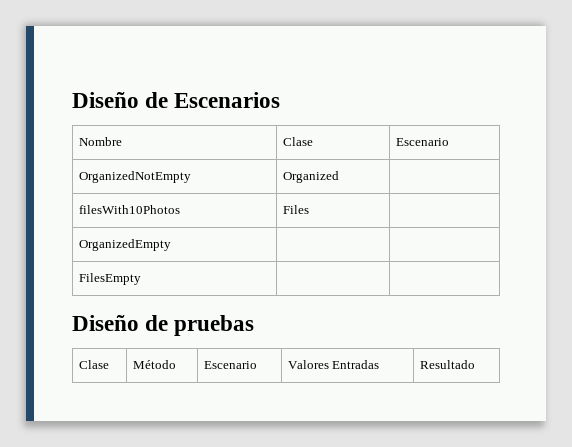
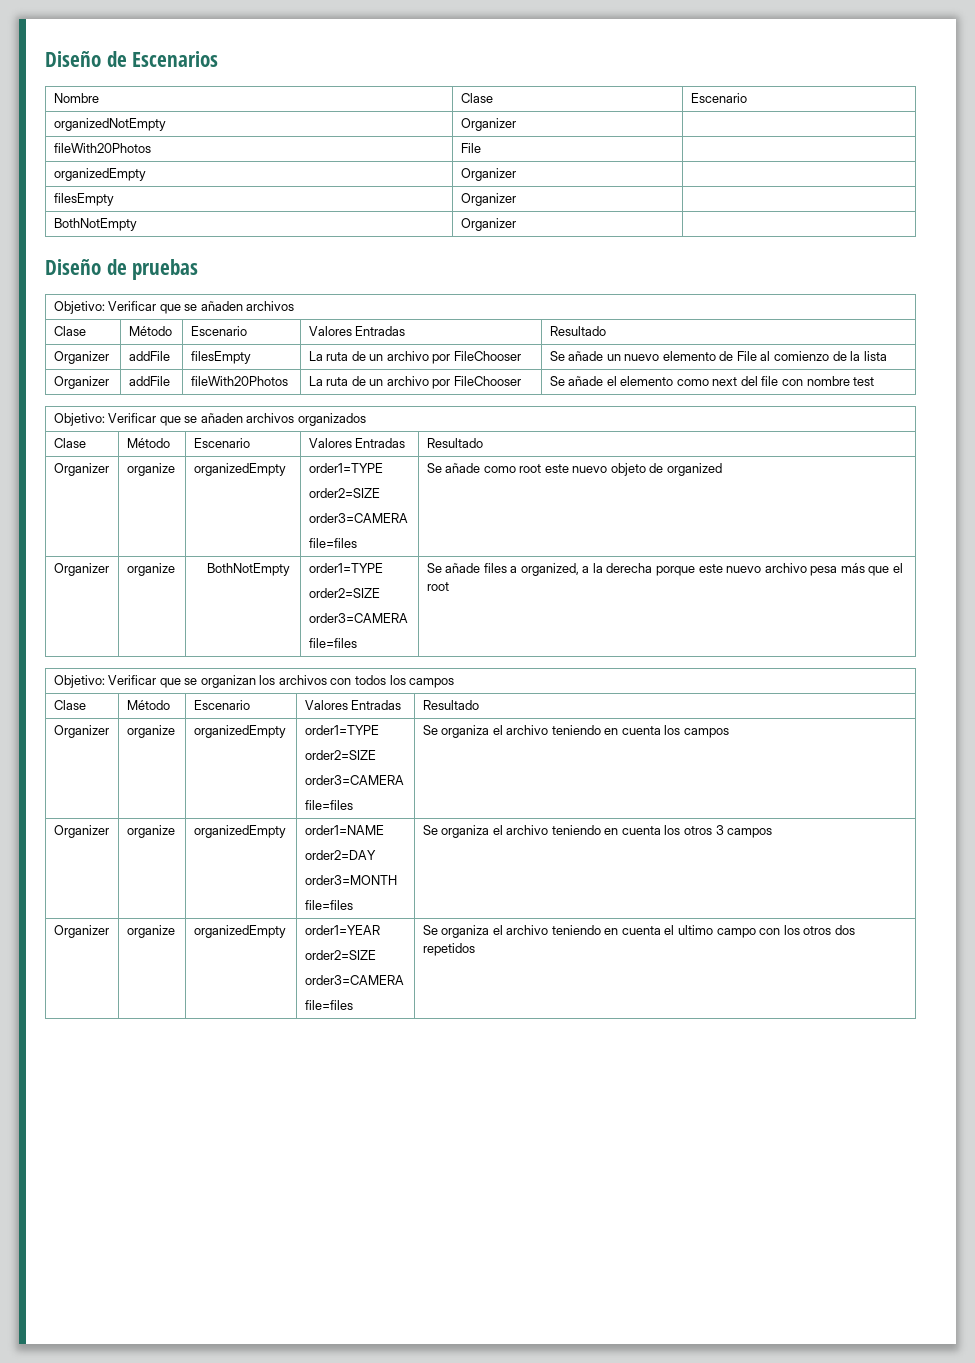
[78,171,191,183] [282,171,339,183] [78,205,180,214] [282,205,309,214] [78,239,171,251] [78,273,141,285] [72,315,255,336] [78,360,109,369] [132,360,176,369] [203,361,257,369] [287,360,380,369] [419,360,475,369] OrganizedNotEmpty | Organized | // filesWith10Photos | Files | // OrganizedEmpty | | // FilesEmpty | | // Diseño de pruebas // Clase | Método | Escenario | Valores Entradas | Resultado -> [53,118,166,131] [460,118,516,131] [53,143,151,153] [460,143,481,153] [53,168,146,181] [460,168,516,181] [53,193,114,206] [460,193,516,206] [53,218,137,231] [460,218,516,231] [45,259,199,280] [53,301,295,314] [53,326,86,336] [128,326,172,336] [190,326,247,336] [308,326,406,336] [549,326,606,336] [53,351,109,364] [128,351,170,361] [190,351,251,364] [308,351,521,364] [549,351,887,361] [53,376,109,389] [128,376,170,386] [190,376,288,386] [308,376,521,389] [549,376,875,386] [53,413,366,426] [53,438,86,448] [126,438,170,448] [193,438,250,448] [308,438,406,448] [426,438,483,448] [53,463,109,476] [126,463,175,476] [193,463,286,476] [308,463,383,473] [308,488,380,498] [308,513,408,523] [308,538,357,548] [426,463,722,476] [53,563,109,576] [126,563,175,576] [207,563,291,576] [308,563,383,573] [308,588,380,598] [308,613,408,623] [308,638,357,648] [426,563,903,576] [426,582,449,591] [53,675,455,688] [53,700,86,710] [126,700,170,710] [193,700,250,710] [304,700,402,710] [422,700,479,710] [53,725,109,738] [126,725,175,738] [193,725,286,738] [304,725,379,735] [304,750,376,760] [304,775,404,785] [304,800,353,810] [422,725,729,738] [53,825,109,838] [126,825,175,838] [193,825,286,838] [304,825,384,835] [304,850,376,860] [304,875,397,885] [304,900,353,910] [422,825,773,838] [53,925,109,938] [126,925,175,938] [193,925,286,938] [304,925,380,935] [304,950,376,960] [304,975,404,985] [304,1000,353,1010] [422,925,855,938] [422,943,475,956] organizedNotEmpty | Organizer | // fileWith20Photos | File | // organizedEmpty | Organizer | // filesEmpty | Organizer | // BothNotEmpty | Organizer | // Diseño de pruebas // Objetivo: Verificar que se añaden archivos // Clase | Método | Escenario | Valores Entradas | Resultado // Organizer | addFile | filesEmpty | La ruta de un archivo por FileChooser | Se añade un nuevo elemento de File al comienzo de la lista // Organizer | addFile | fileWith20Photos | La ruta de un archivo por FileChooser | Se añade el elemento como next del file con nombre test // Objetivo: Verificar que se añaden archivos organizados // Clase | Método | Escenario | Valores Entradas | Resultado // Organizer | organize | organizedEmpty | order1=TYPE // order2=SIZE // order3=CAMERA // file=files | Se añade como root este nuevo objeto de organized // Organizer | organize | BothNotEmpty | order1=TYPE // order2=SIZE // order3=CAMERA // file=files | Se añade files a organized, a la derecha porque este nuevo archivo pesa más que el root // Objetivo: Verificar que se organizan los archivos con todos los campos // Clase | Método | Escenario | Valores Entradas | Resultado // Organizer | organize | organizedEmpty | order1=TYPE // order2=SIZE // order3=CAMERA // file=files | Se organiza el archivo teniendo en cuenta los campos // Organizer | organize | organizedEmpty | order1=NAME // order2=DAY // order3=MONTH // file=files | Se organiza el archivo teniendo en cuenta los otros 3 campos // Organizer | organize | organizedEmpty | order1=YEAR // order2=SIZE // order3=CAMERA // file=files | Se organiza el archivo teniendo en cuenta el ultimo campo con los otros dos repetidos

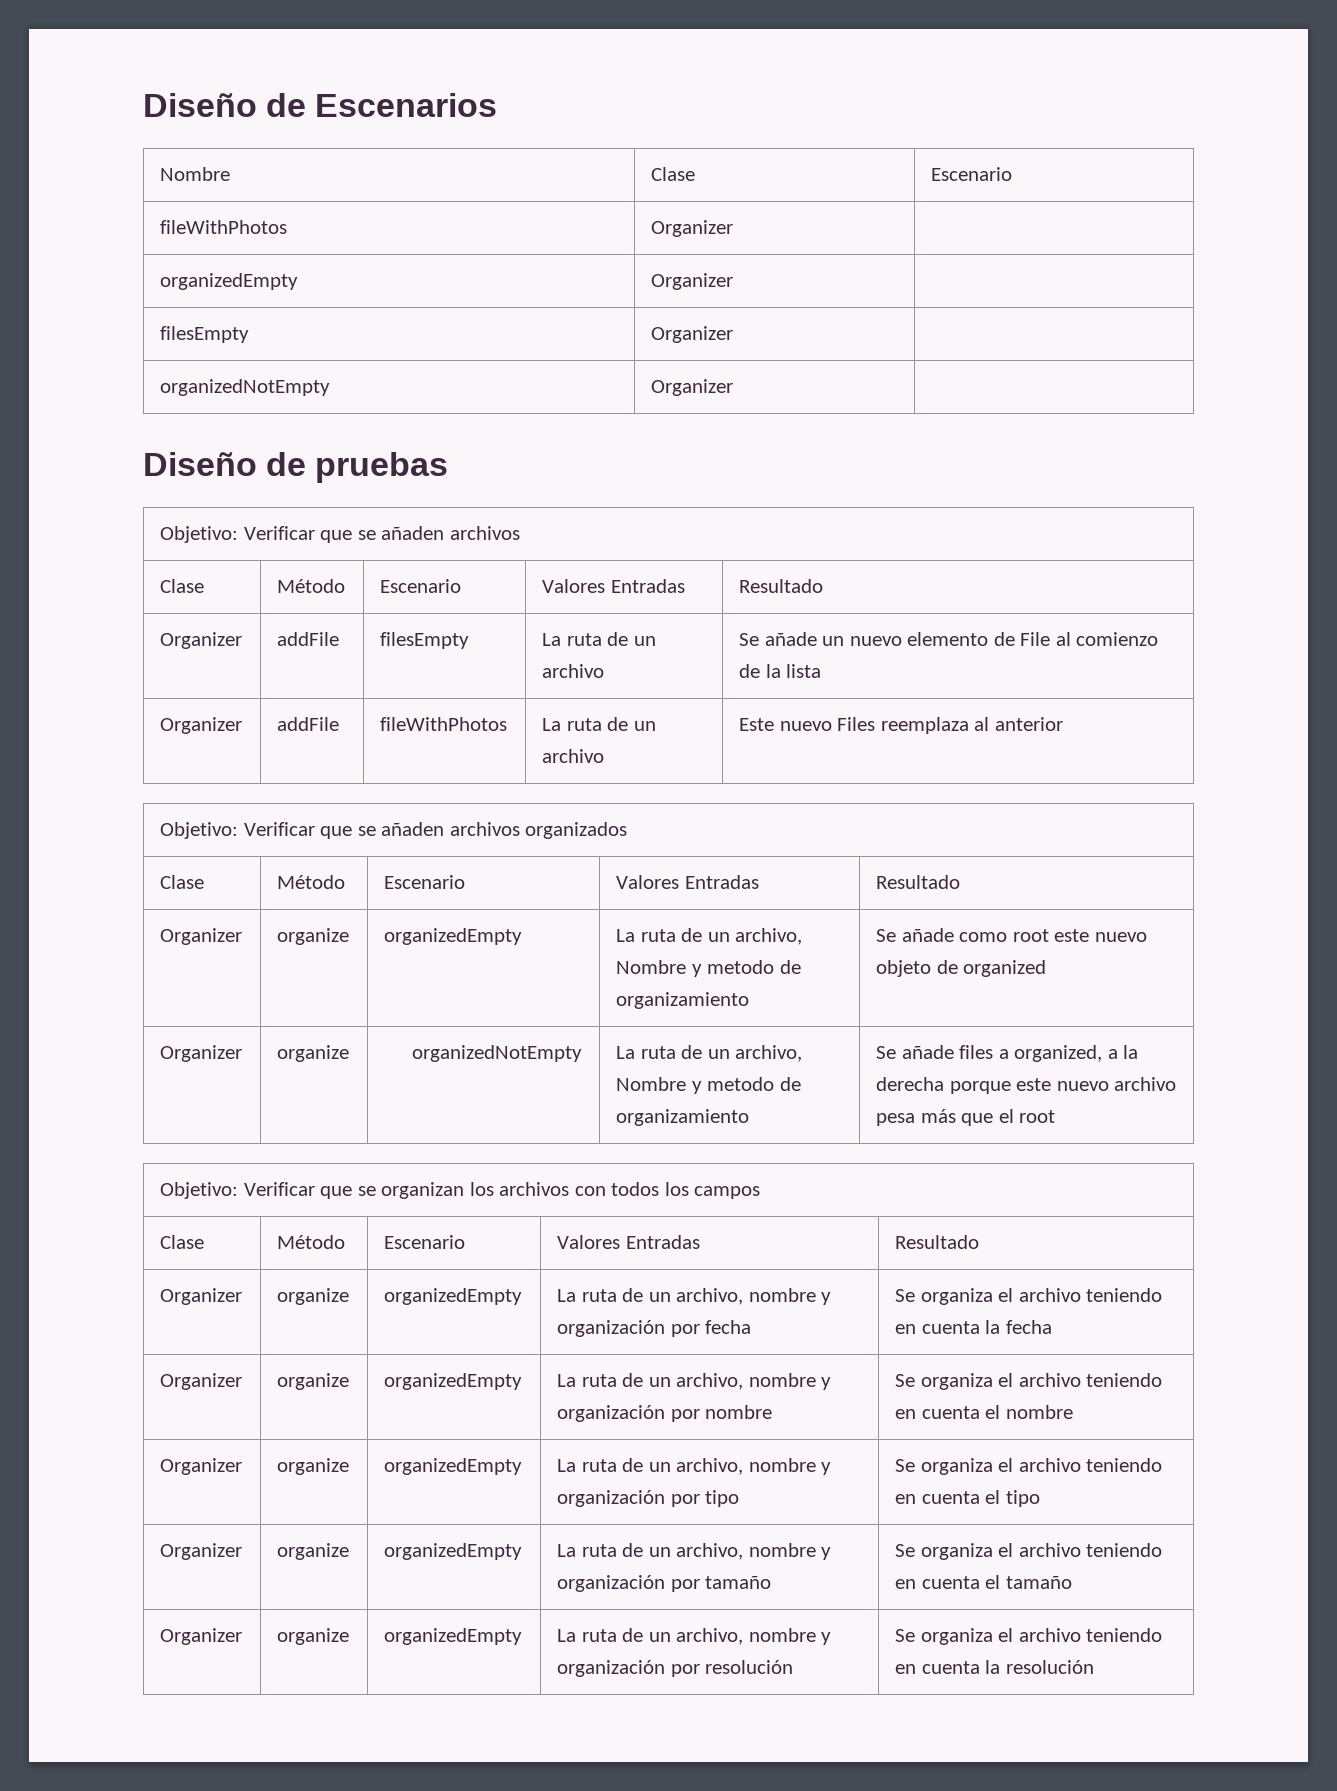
[53,118,166,131] [460,118,516,131] [53,143,151,153] [460,143,481,153] organizedNotEmpty | Organizer | // fileWith20Photos | File | -> [160,220,288,234] [651,220,734,237] fileWithPhotos | Organizer |
[53,218,137,231] BothNotEmpty -> [160,379,331,396] organizedNotEmpty
[432,351,521,364] por FileChooser -> (605, 671) none
[190,376,288,386] [308,376,521,389] [549,376,875,386] fileWith20Photos | La ruta de un archivo por FileChooser | Se añade el elemento como next del file con nombre test -> [380,717,508,731] [542,717,656,731] [542,749,605,763] [739,717,1063,734] fileWithPhotos | La ruta de un archivo | Este nuevo Files reemplaza al anterior
[308,463,383,473] [308,488,380,498] [308,513,408,523] [308,538,357,548] order1=TYPE // order2=SIZE // order3=CAMERA // file=files -> [616,928,803,945] [616,960,801,977] [616,992,750,1009] La ruta de un archivo, Nombre y metodo de organizamiento
[207,563,291,576] [308,563,383,573] [308,588,380,598] [308,613,408,623] [308,638,357,648] BothNotEmpty | order1=TYPE // order2=SIZE // order3=CAMERA // file=files -> [411,1045,582,1062] [616,1045,803,1062] [616,1077,801,1094] [616,1109,750,1126] organizedNotEmpty | La ruta de un archivo, Nombre y metodo de organizamiento
[304,725,379,735] [304,750,376,760] [304,775,404,785] [304,800,353,810] [422,725,729,738] [53,825,109,838] [126,825,175,838] [193,825,286,838] [304,825,384,835] [304,850,376,860] [304,875,397,885] [304,900,353,910] [422,825,773,838] [53,925,109,938] [126,925,175,938] [193,925,286,938] [304,925,380,935] [304,950,376,960] [304,975,404,985] [304,1000,353,1010] [422,925,855,938] [422,943,475,956] order1=TYPE // order2=SIZE // order3=CAMERA // file=files | Se organiza el archivo teniendo en cuenta los campos // Organizer | organize | organizedEmpty | order1=NAME // order2=DAY // order3=MONTH // file=files | Se organiza el archivo teniendo en cuenta los otros 3 campos // Organizer | organize | organizedEmpty | order1=YEAR // order2=SIZE // order3=CAMERA // file=files | Se organiza el archivo teniendo en cuenta el ultimo campo con los otros dos repetidos -> [557,1288,832,1305] [557,1320,752,1337] [895,1288,1163,1305] [895,1320,1052,1334] [160,1373,243,1390] [277,1373,350,1390] [384,1373,523,1390] [557,1373,832,1390] [557,1405,773,1422] [895,1373,1163,1390] [895,1405,1073,1419] [160,1458,243,1475] [277,1458,350,1475] [384,1458,523,1475] [557,1458,832,1475] [557,1490,740,1507] [895,1458,1163,1475] [895,1490,1040,1507] [160,1543,243,1560] [277,1543,350,1560] [384,1543,523,1560] [557,1543,832,1560] [557,1575,772,1592] [895,1543,1163,1560] [895,1575,1072,1589] [160,1628,243,1645] [277,1628,350,1645] [384,1628,523,1645] [557,1628,832,1645] [557,1660,794,1677] [895,1628,1163,1645] [895,1660,1094,1674] La ruta de un archivo, nombre y organización por fecha | Se organiza el archivo teniendo en cuenta la fecha // Organizer | organize | organizedEmpty | La ruta de un archivo, nombre y organización por nombre | Se organiza el archivo teniendo en cuenta el nombre // Organizer | organize | organizedEmpty | La ruta de un archivo, nombre y organización por tipo | Se organiza el archivo teniendo en cuenta el tipo // Organizer | organize | organizedEmpty | La ruta de un archivo, nombre y organización por tamaño | Se organiza el archivo teniendo en cuenta el tamaño // Organizer | organize | organizedEmpty | La ruta de un archivo, nombre y organización por resolución | Se organiza el archivo teniendo en cuenta la resolución

